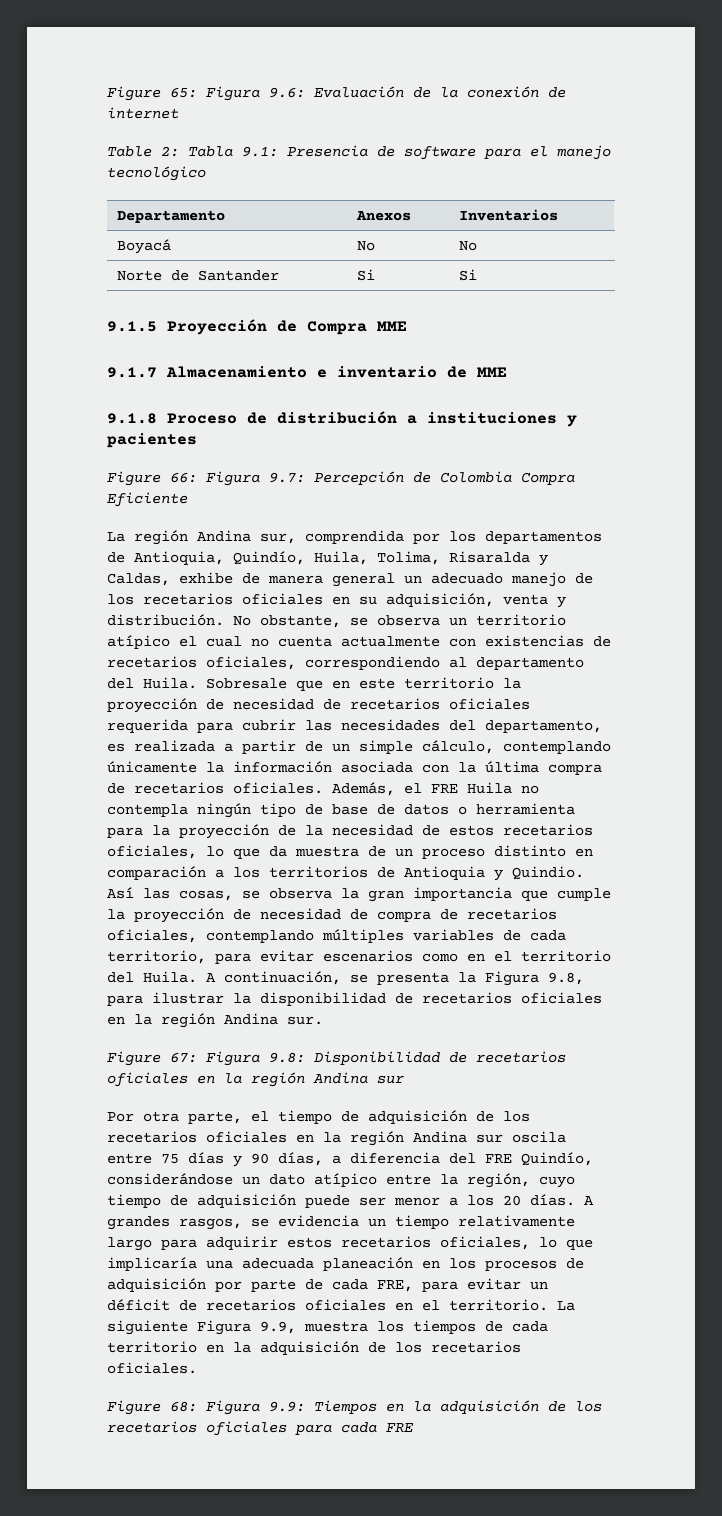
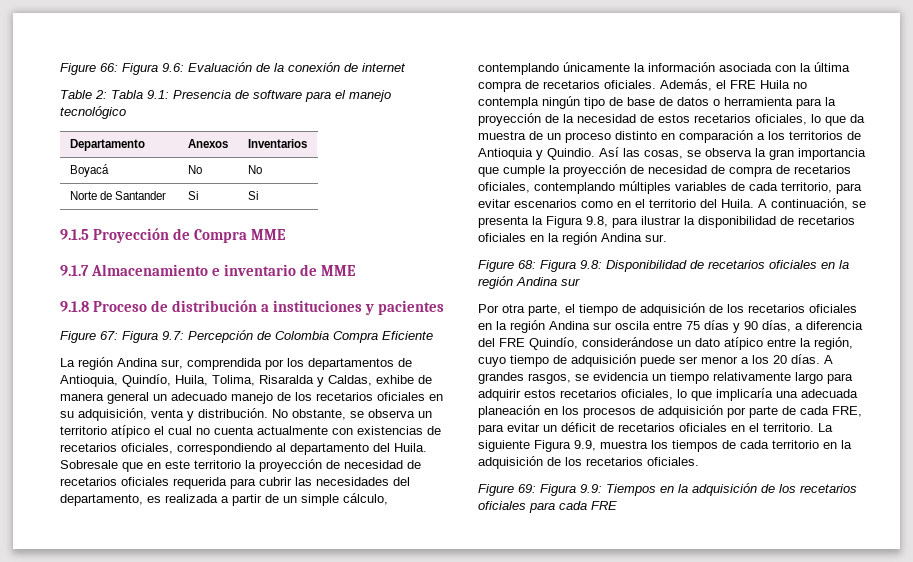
[107,86,197,101] Figure 65: -> [60,63,118,75] Figure 66:
[170,472,197,483] 66: -> [100,331,118,340] 67:
[170,1052,197,1063] 67: -> [518,260,536,269] 68:
[170,1401,197,1412] 68: -> [518,484,536,493] 69:

